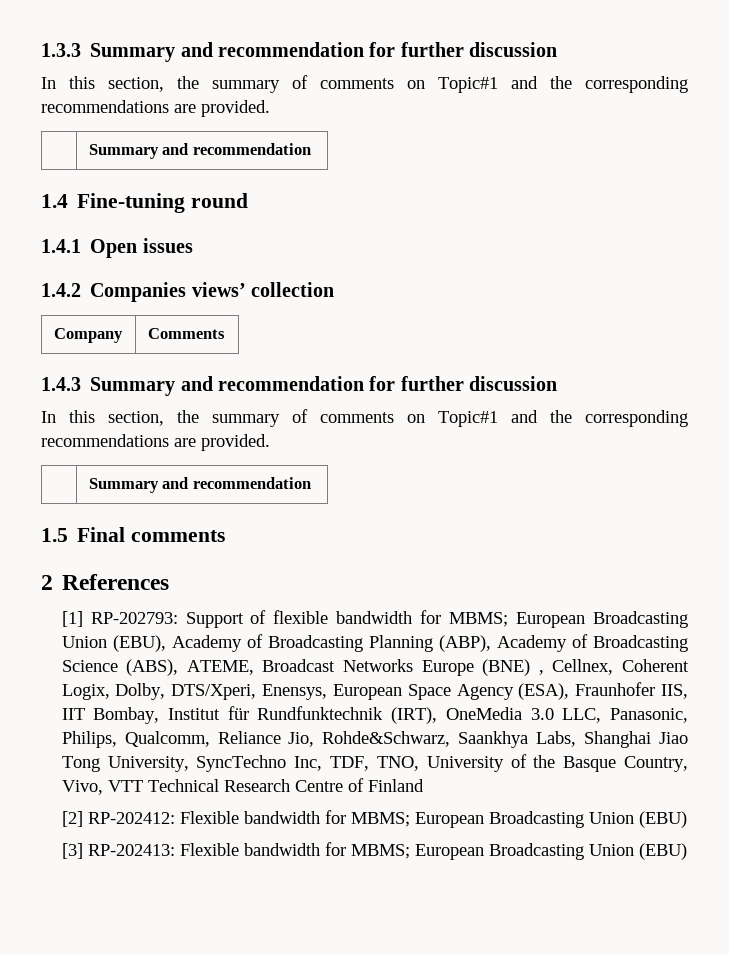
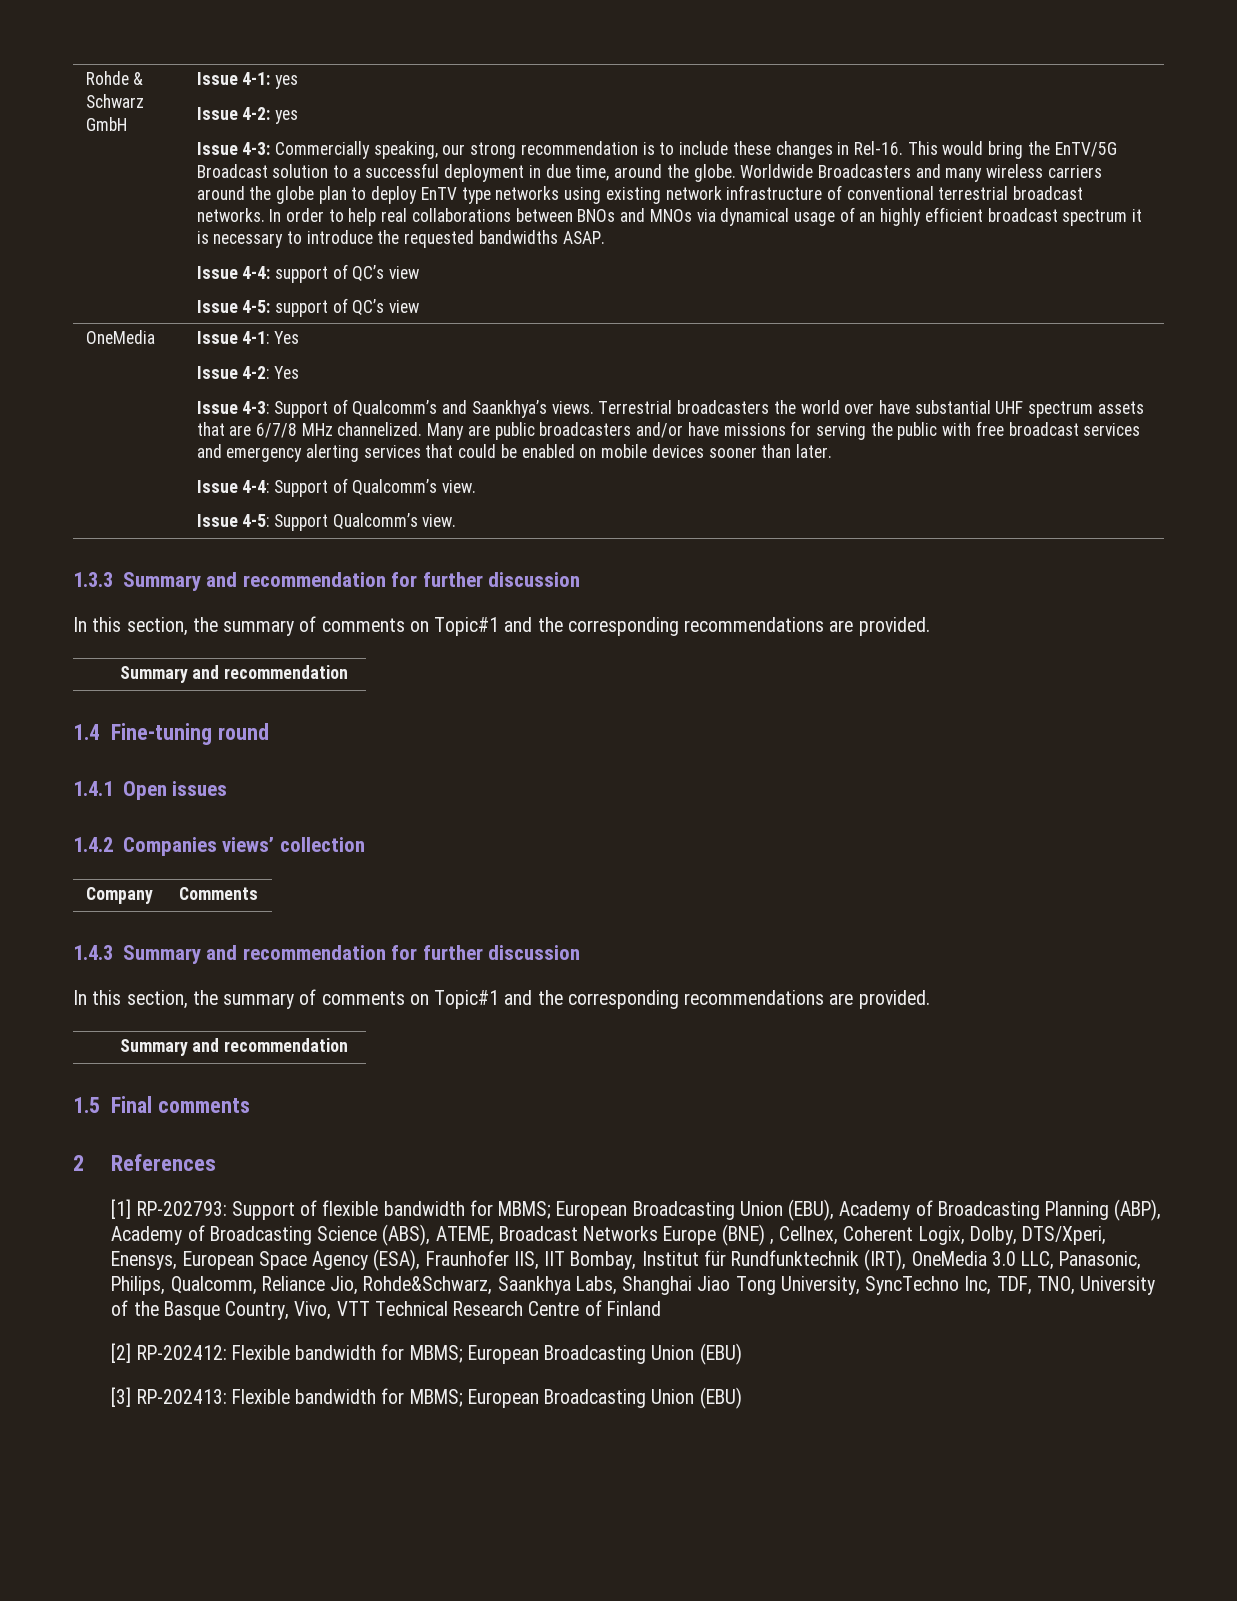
(41, 50) none -> [85,71,144,85] [85,94,144,108] [85,117,127,131] [196,72,299,89] [196,107,299,124] [196,141,1117,159] [196,163,1102,182] [196,185,1084,204] [196,207,1143,226] [196,230,605,248] [196,264,420,283] [196,298,420,317] [85,330,155,344] [196,331,300,344] [196,366,300,379] [196,399,1144,418] [196,421,1141,440] [196,444,832,462] [196,478,477,497] [196,513,457,531] Rohde & Schwarz GmbH | Issue 4-1: yes // Issue 4-2: yes // Issue 4-3: Commercially speaking, our strong recommendation is to include these changes in Rel-16. This would bring the EnTV/5G Broadcast solution to a successful deployment in due time, around the globe. Worldwide Broadcasters and many wireless carriers around the globe plan to deploy EnTV type networks using existing network infrastructure of conventional terrestrial broadcast networks. In order to help real collaborations between BNOs and MNOs via dynamical usage of an highly efficient broadcast spectrum it is necessary to introduce the requested bandwidths ASAP. // Issue 4-4: support of QC’s view // Issue 4-5: support of QC’s view // OneMedia | Issue 4-1: Yes // Issue 4-2: Yes // Issue 4-3: Support of Qualcomm’s and Saankhya’s views. Terrestrial broadcasters the world over have substantial UHF spectrum assets that are 6/7/8 MHz channelized. Many are public broadcasters and/or have missions for serving the public with free broadcast services and emergency alerting services that could be enabled on mobile devices sooner than later. // Issue 4-4: Support of Qualcomm’s view. // Issue 4-5: Support Qualcomm’s view. //

